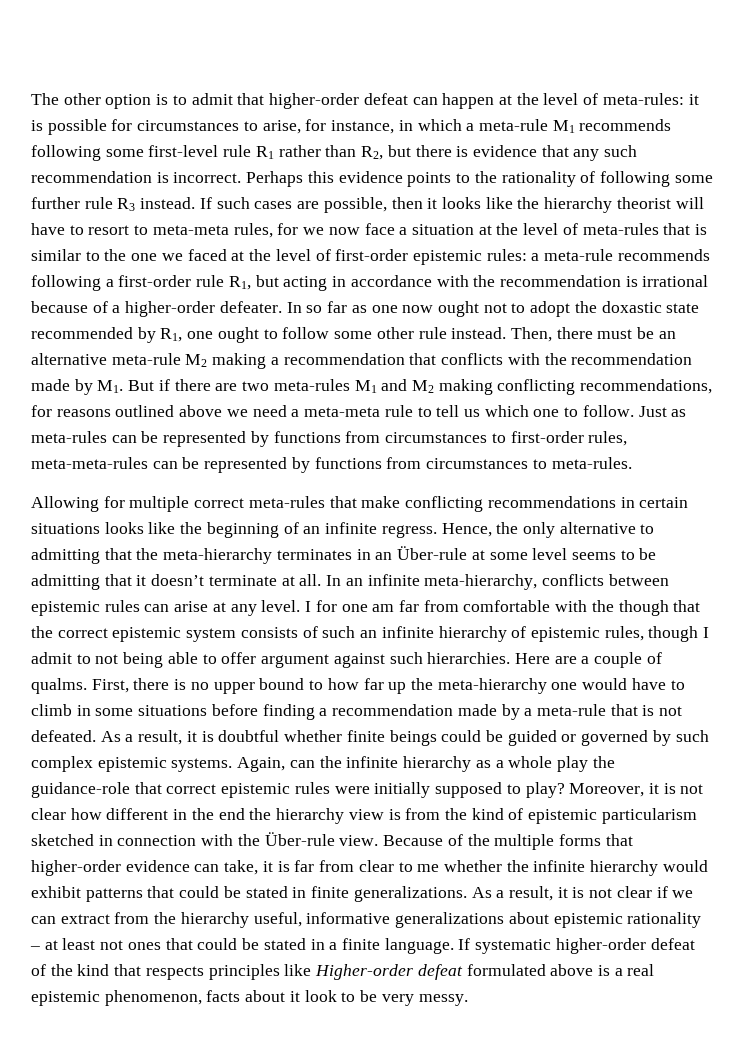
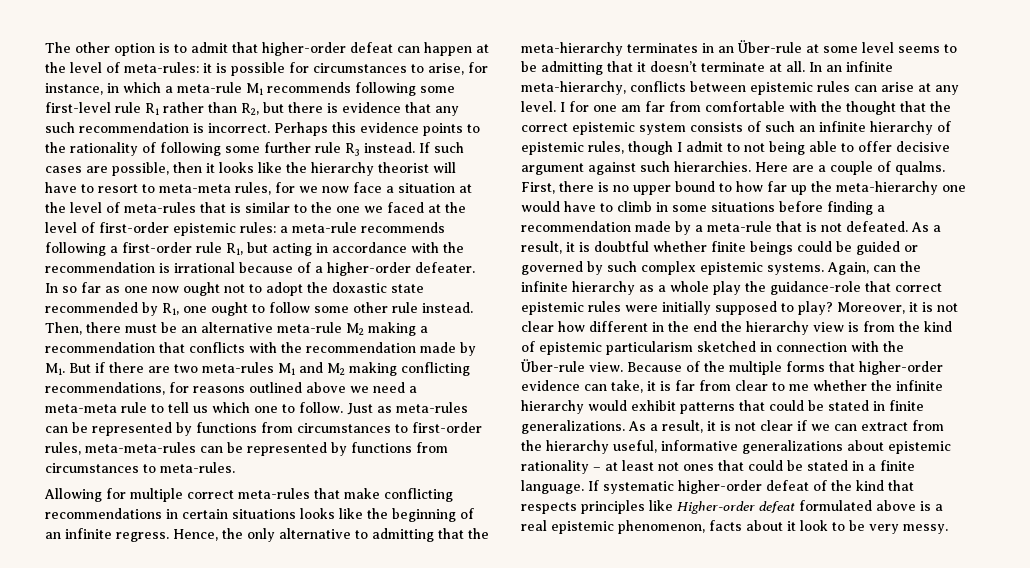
[618,600,669,616] though -> [846,101,896,115] thought
(257, 658) none -> [896,141,950,152] decisive

